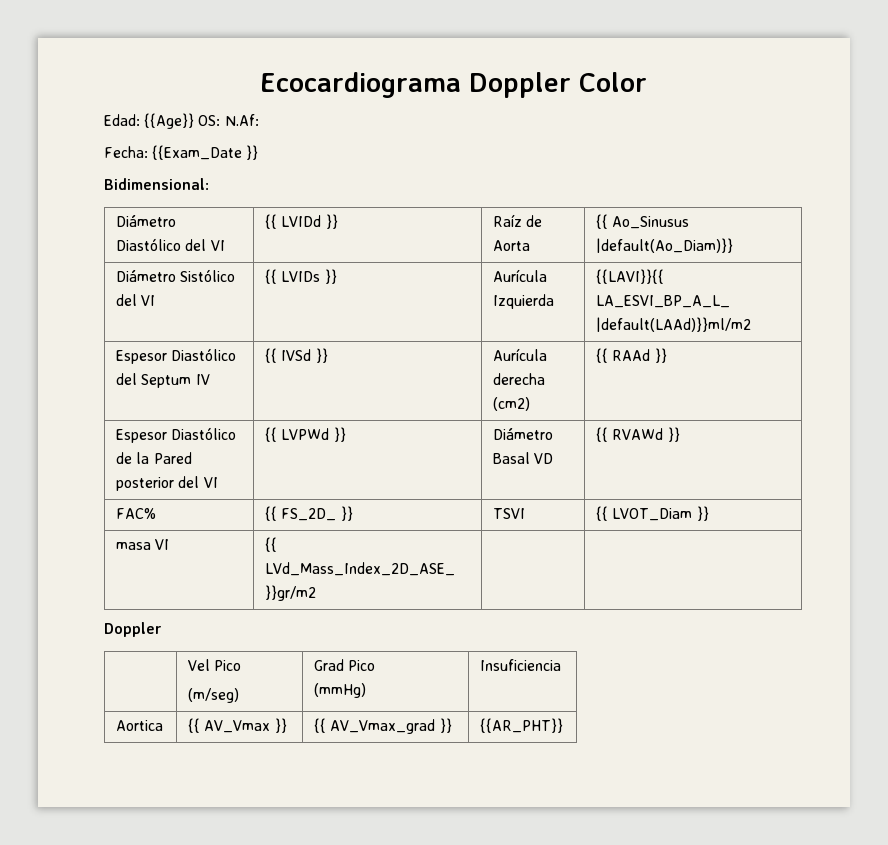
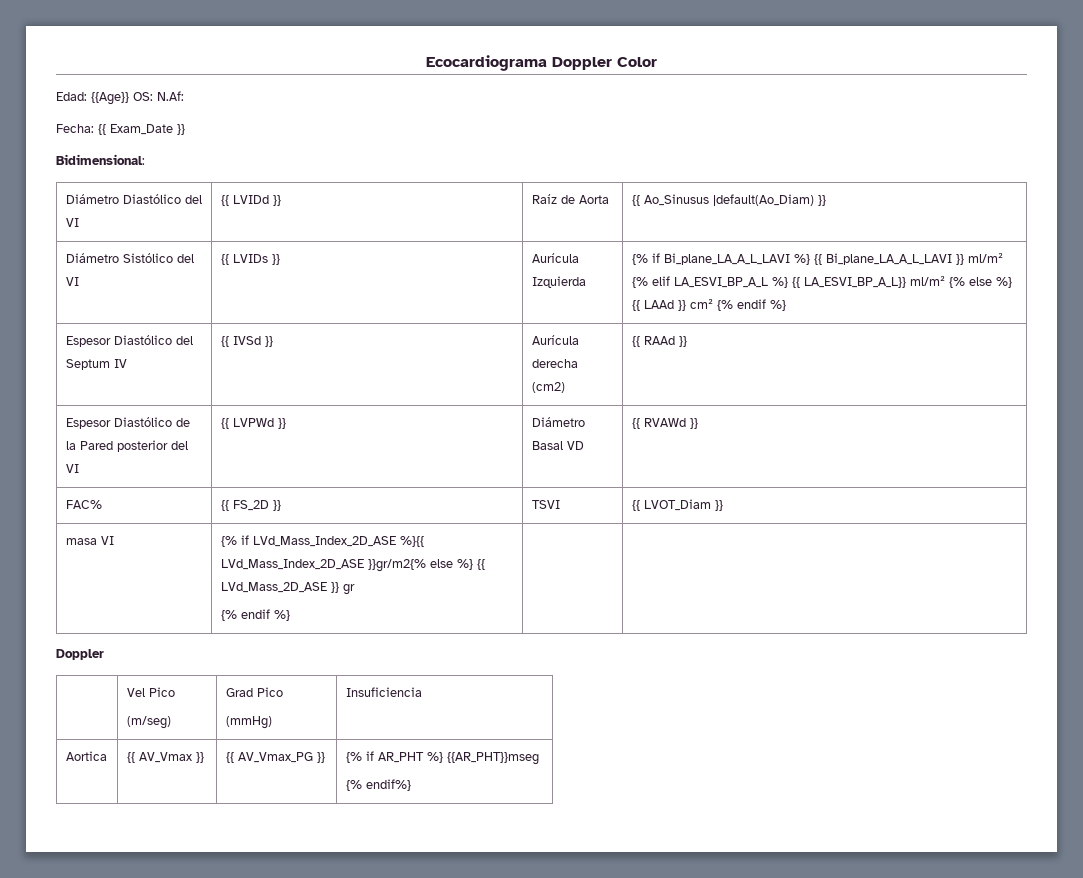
[152,145,243,160] {{Exam_Date -> [98,124,173,135] {{ Exam_Date
[596,238,734,253] |default(Ao_Diam)}} -> [712,194,826,206] |default(Ao_Diam) }}
[596,269,665,284] [596,295,731,308] [596,317,752,332] {{LAVI}}{{ LA_ESVI_BP_A_L_ |default(LAAd)}}ml/m2 -> [631,253,1003,265] [631,276,1012,288] [631,299,786,311] {% if Bi_plane_LA_A_L_LAVI %} {{ Bi_plane_LA_A_L_LAVI }} ml/m² {% elif LA_ESVI_BP_A_L %} {{ LA_ESVI_BP_A_L}} ml/m² {% else %} {{ LAAd }} cm² {% endif %}
[281,508,337,521] FS_2D_ -> [232,500,269,511] FS_2D
[265,537,278,552] [265,562,456,576] [265,585,317,601] {{ LVd_Mass_Index_2D_ASE_ }}gr/m2 -> [220,535,424,547] [220,559,485,572] [220,582,355,595] [220,609,290,621] {% if LVd_Mass_Index_2D_ASE %}{{ LVd_Mass_Index_2D_ASE }}gr/m2{% else %} {{ LVd_Mass_2D_ASE }} gr // {% endif %}
[330,718,452,734] [480,718,564,733] AV_Vmax_grad }} | {{AR_PHT}} -> [237,752,325,763] [345,751,539,765] [345,779,411,791] AV_Vmax_PG }} | {% if AR_PHT %} {{AR_PHT}}mseg // {% endif%}

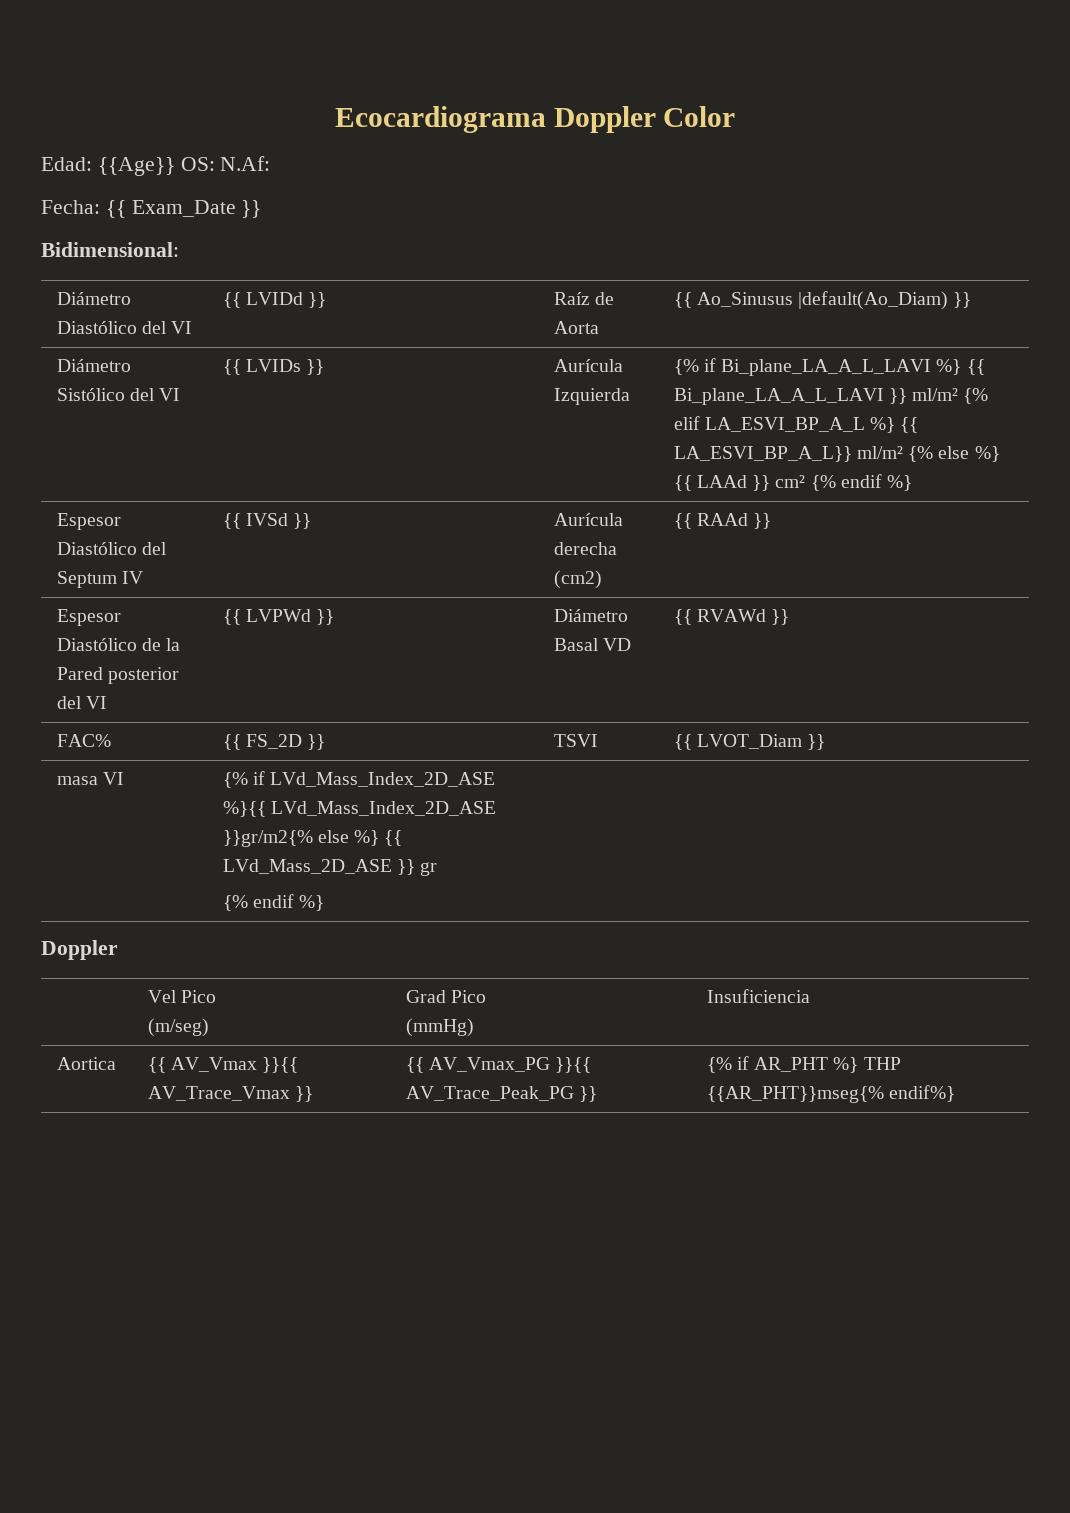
(192, 757) none -> [262,1057,299,1073] [147,1086,290,1101] }}{{ AV_Trace_Vmax
(313, 757) none -> [555,1057,592,1073] [405,1086,574,1101] }}{{ AV_Trace_Peak_PG
[446,752,539,765] [345,780,362,791] {{AR_PHT}}mseg // {% -> [863,1057,901,1070] [706,1086,884,1103] THP {{AR_PHT}}mseg{%

